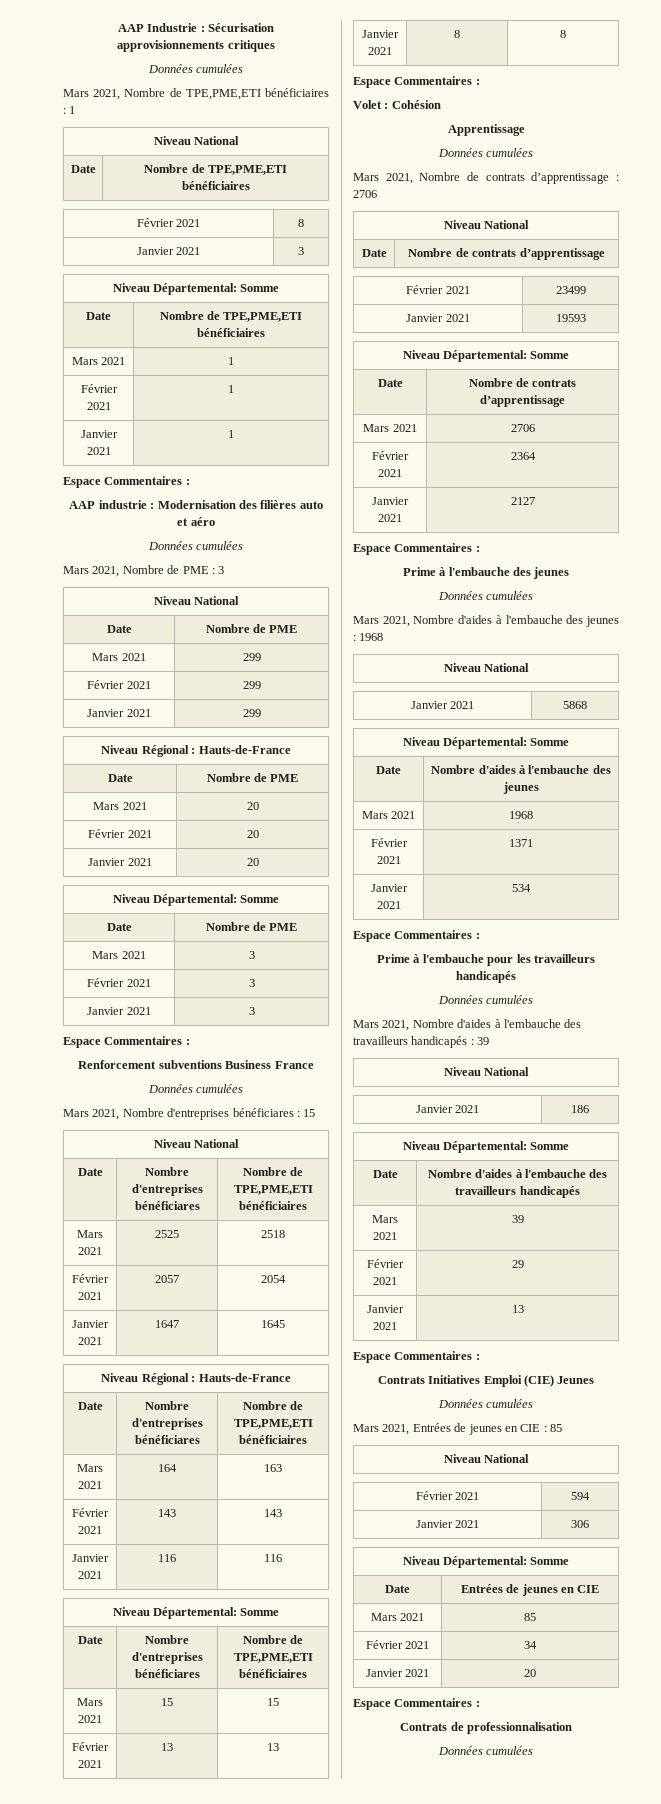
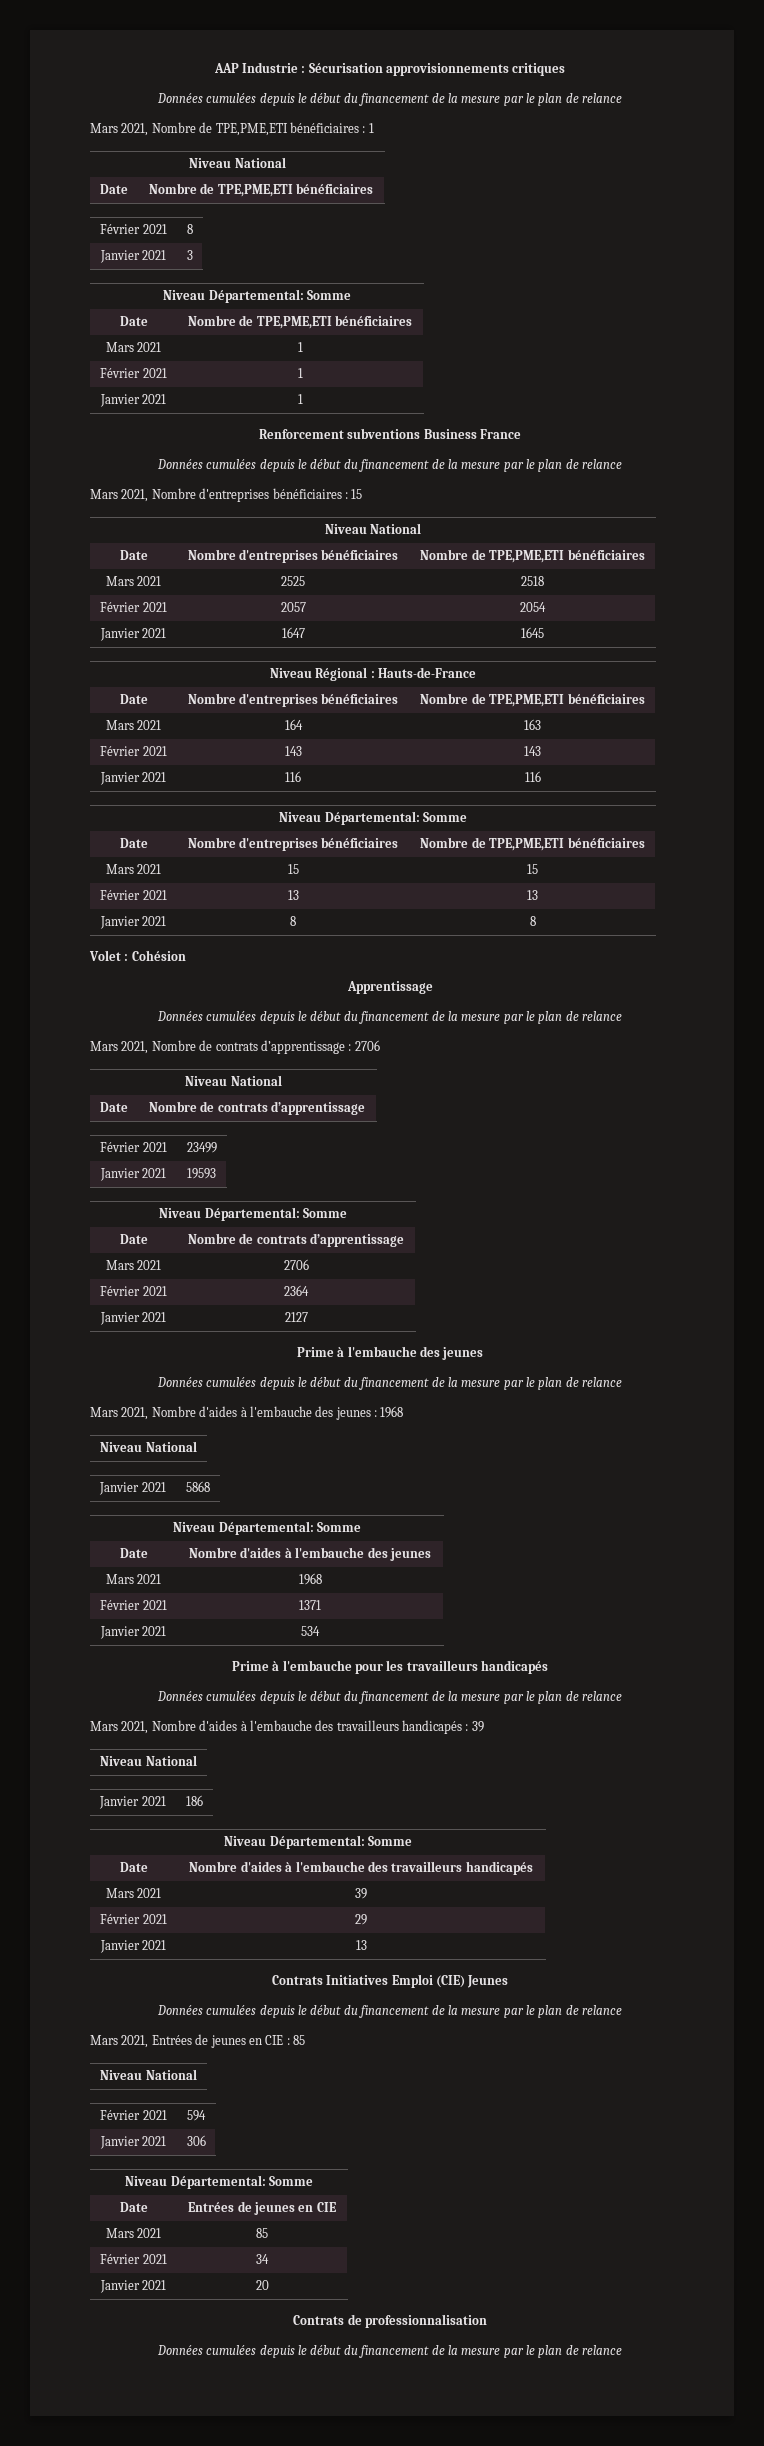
(244, 68) none -> [259,93,623,106] depuis le début du financement de la mesure par le plan de relance
[63,476,190,488] [69,500,323,509] [177,517,215,526] [147,541,244,550] [63,565,225,577] [153,596,240,605] [106,625,132,633] [205,624,298,633] [92,653,146,661] [242,653,261,661] [87,680,151,689] [242,681,261,689] [87,709,151,717] [242,709,261,717] [101,745,291,757] [107,774,133,782] [206,773,299,782] [93,802,147,810] [246,802,259,810] [88,829,152,838] [246,830,259,838] [88,858,152,866] [246,858,259,866] [112,894,280,906] [106,923,132,931] [205,922,298,931] [92,951,146,959] [248,951,255,959] [87,978,151,987] [248,979,255,987] [87,1007,151,1015] [248,1007,255,1015] [63,1036,190,1048] // Espace Commentaires : // AAP industrie : Modernisation des filières auto et aéro // Données cumulées // Mars 2021, Nombre de PME : 3 // Niveau National // Date | Nombre de PME // Mars 2021 | 299 // Février 2021 | 299 // Janvier 2021 | 299 // Niveau Régional : Hauts-de-France // Date | Nombre de PME // Mars 2021 | 20 // Février 2021 | 20 // Janvier 2021 | 20 // Niveau Départemental: Somme // Date | Nombre de PME // Mars 2021 | 3 // Février 2021 | 3 // Janvier 2021 | 3 // Espace Commentaires : -> (303, 399) none
(244, 1088) none -> [259,459,623,472] depuis le début du financement de la mesure par le plan de relance
[232,1108,294,1117] bénéficiares -> [272,488,342,499] bénéficiaires
[134,1201,200,1210] bénéficiares -> [321,549,399,560] bénéficiaires
[134,1435,200,1444] bénéficiares -> [321,693,399,704] bénéficiaires
[134,1669,200,1678] bénéficiares -> [321,837,399,848] bénéficiaires
[353,76,480,88] // Espace Commentaires : -> (536, 921) none
(534, 152) none -> [259,1011,623,1024] depuis le début du financement de la mesure par le plan de relance
[353,543,480,555] // Espace Commentaires : -> (308, 1317) none
(534, 595) none -> [259,1377,623,1390] depuis le début du financement de la mesure par le plan de relance
[353,930,480,942] // Espace Commentaires : -> (320, 1631) none
(534, 999) none -> [259,1691,623,1704] depuis le début du financement de la mesure par le plan de relance
[353,1351,480,1363] // Espace Commentaires : -> (367, 1945) none
(534, 1403) none -> [259,2005,623,2018] depuis le début du financement de la mesure par le plan de relance
[353,1698,480,1710] // Espace Commentaires : -> (269, 2285) none
(534, 1750) none -> [259,2345,623,2358] depuis le début du financement de la mesure par le plan de relance

